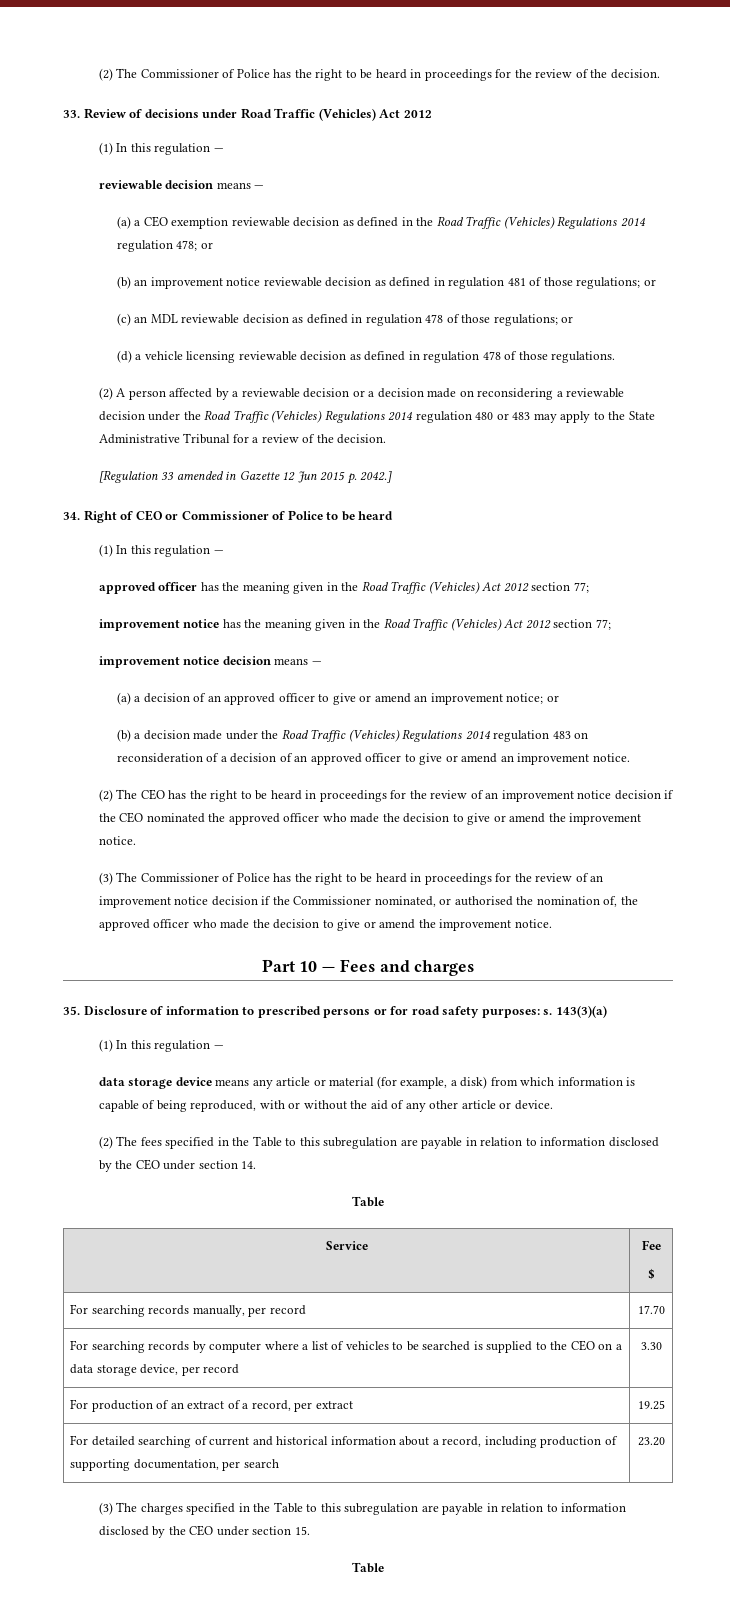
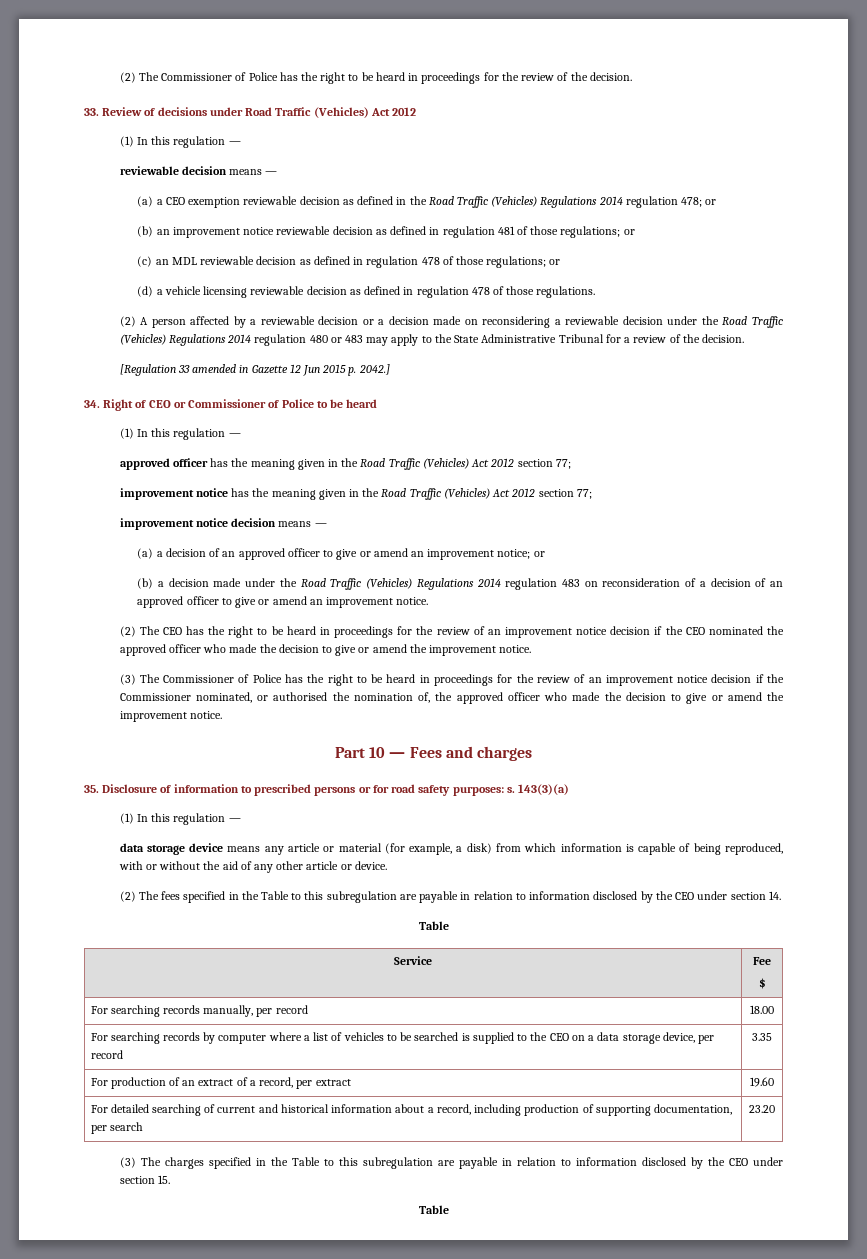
[637,1305,665,1314] 17.70 -> [750,1005,774,1014] 18.00
[640,1342,662,1350] 3.30 -> [752,1033,772,1041] 3.35
[637,1400,665,1410] 19.25 -> [750,1077,774,1087] 19.60

